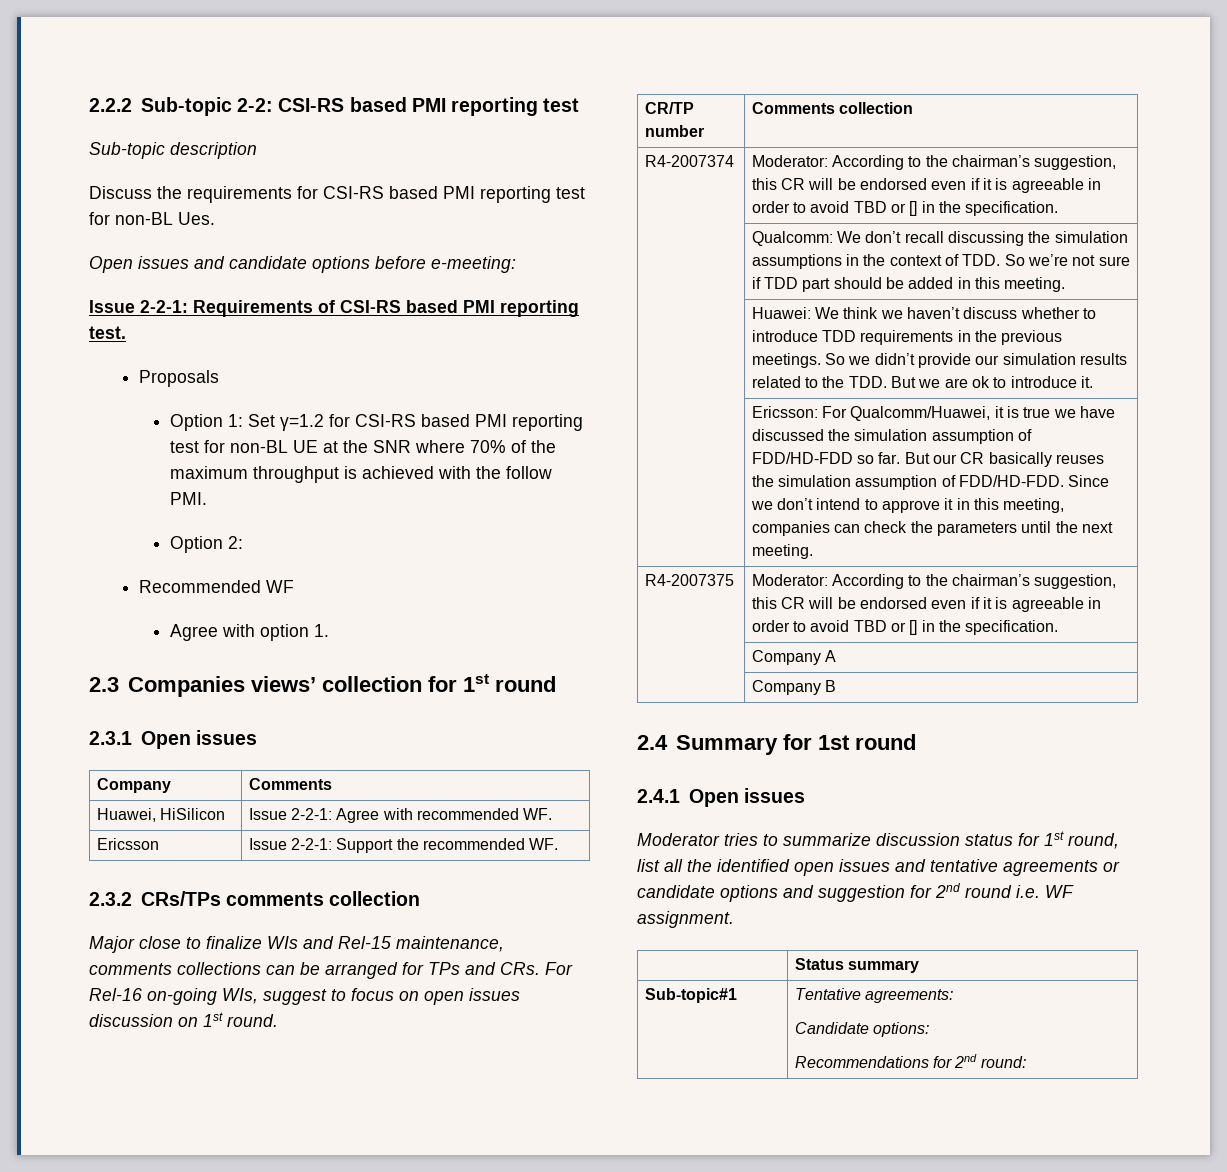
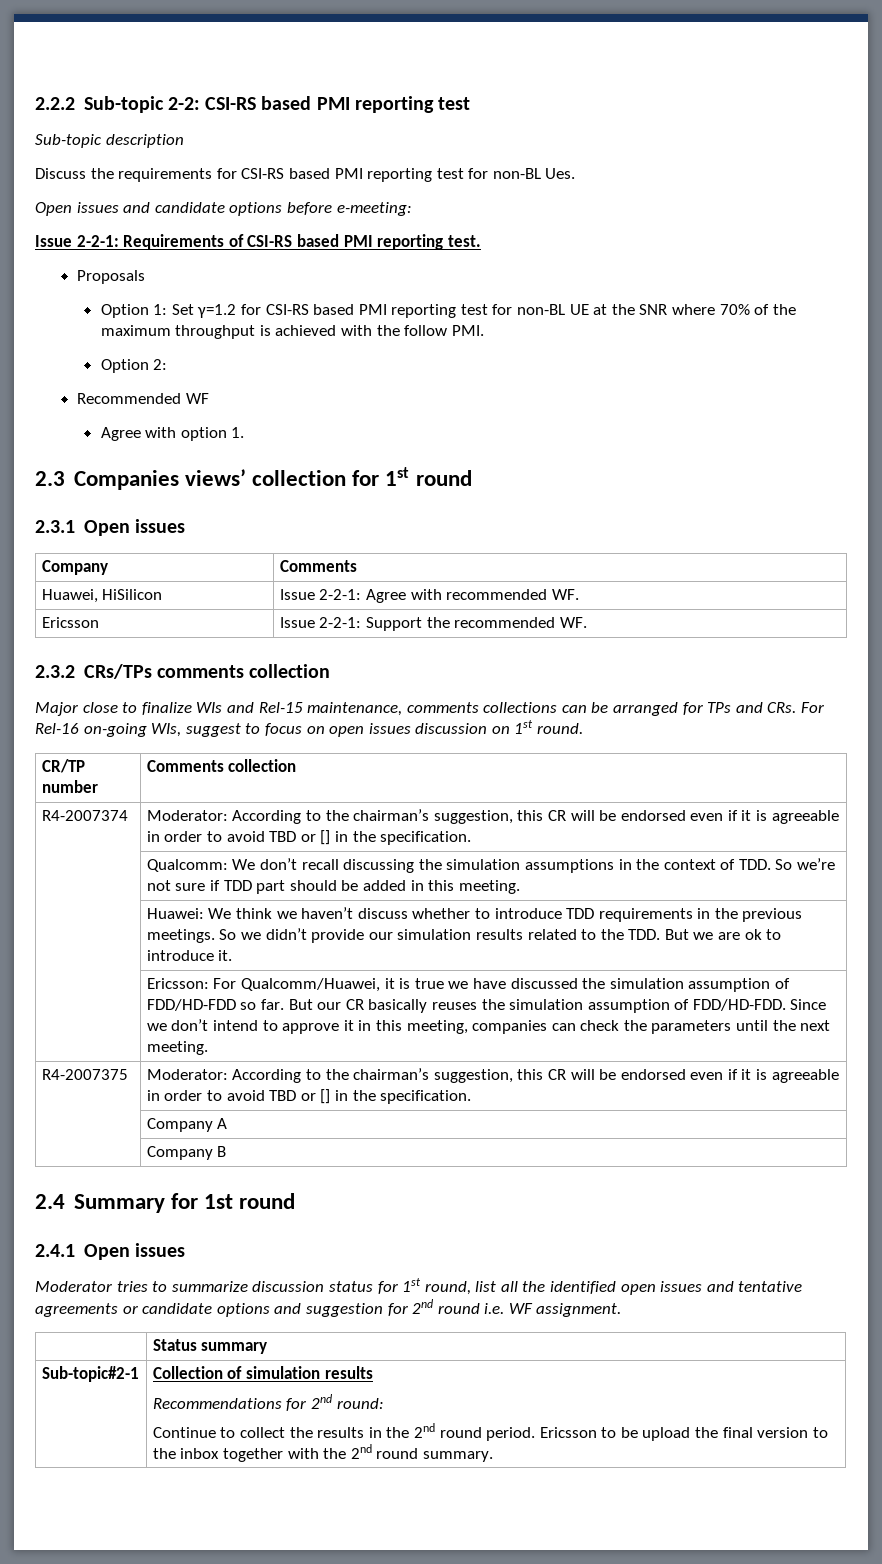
[644,988,737,1003] [794,988,954,1003] [794,1022,930,1037] Sub-topic#1 | Tentative agreements: // Candidate options: -> [41,1366,139,1382] [152,1366,373,1379] Sub-topic#2-1 | Collection of simulation results
(1026, 1062) none -> [152,1423,828,1441] [152,1444,493,1462] // Continue to collect the results in the 2nd round period. Ericsson to be upload the final version to the inbox together with the 2nd round summary.

